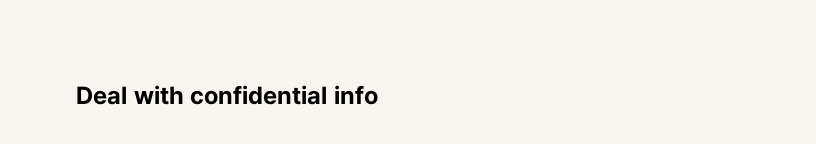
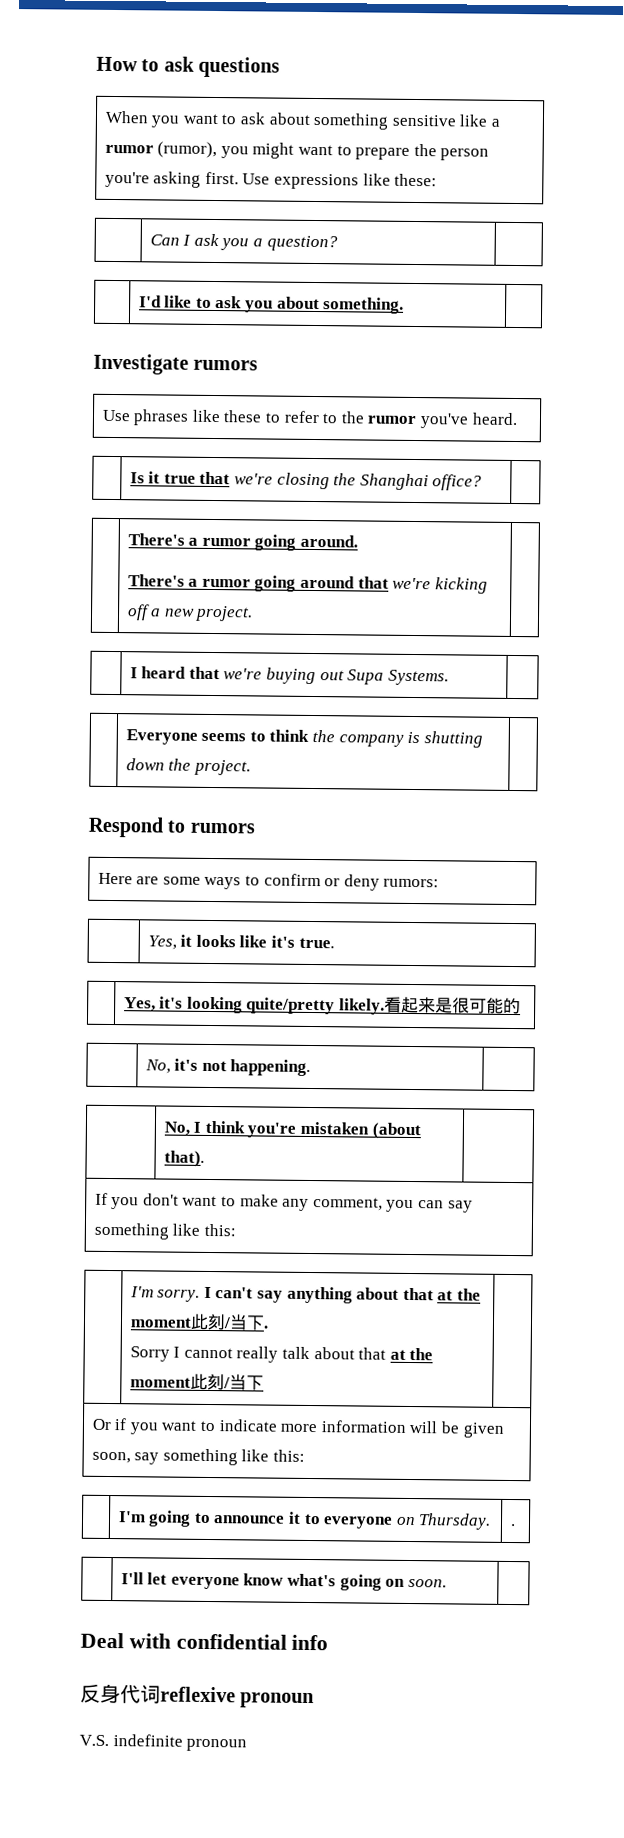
[76,85,378,105] Deal with confidential info -> [96,56,281,78] [104,110,500,130] [104,141,490,161] [104,171,438,190] [149,233,338,252] [138,295,405,314] [93,353,259,375] [101,409,518,429] [129,471,483,491] [127,533,358,551] [127,574,488,594] [126,604,254,622] [129,666,449,686] [125,729,483,748] [125,758,251,776] [88,816,255,838] [97,872,440,891] [147,934,335,950] [123,996,521,1015] [144,1058,312,1077] [163,1120,421,1140] [163,1150,205,1167] [94,1192,473,1213] [93,1222,236,1240] [129,1286,481,1304] [129,1313,268,1331] [129,1346,434,1363] [129,1373,264,1391] [91,1418,504,1438] [91,1448,305,1466] [117,1510,492,1530] [509,1523,515,1527] [120,1572,447,1591] [80,1632,329,1651] [80,1683,315,1709] [79,1734,248,1752] How to ask questions // When you want to ask about something sensitive like a rumor (rumor), you might want to prepare the person you're asking first. Use expressions like these: // | Can I ask you a question? | // | I'd like to ask you about something. | // Investigate rumors // Use phrases like these to refer to the rumor you've heard. // | Is it true that we're closing the Shanghai office? | // | There's a rumor going around. // There's a rumor going around that we're kicking off a new project. | // | I heard that we're buying out Supa Systems. | // | Everyone seems to think the company is shutting down the project. | // Respond to rumors // Here are some ways to confirm or deny rumors: // | Yes, it looks like it's true. // | Yes, it's looking quite/pretty likely.看起来是很可能的 // | No, it's not happening. | // | No, I think you're mistaken (about that). | // If you don't want to make any comment, you can say something like this: // | I'm sorry. I can't say anything about that at the moment此刻/当下. // Sorry I cannot really talk about that at the moment此刻/当下 | // Or if you want to indicate more information will be given soon, say something like this: // | I'm going to announce it to everyone on Thursday. | . // | I'll let everyone know what's going on soon. | // Deal with confidential info // 反身代词reflexive pronoun // V.S. indefinite pronoun

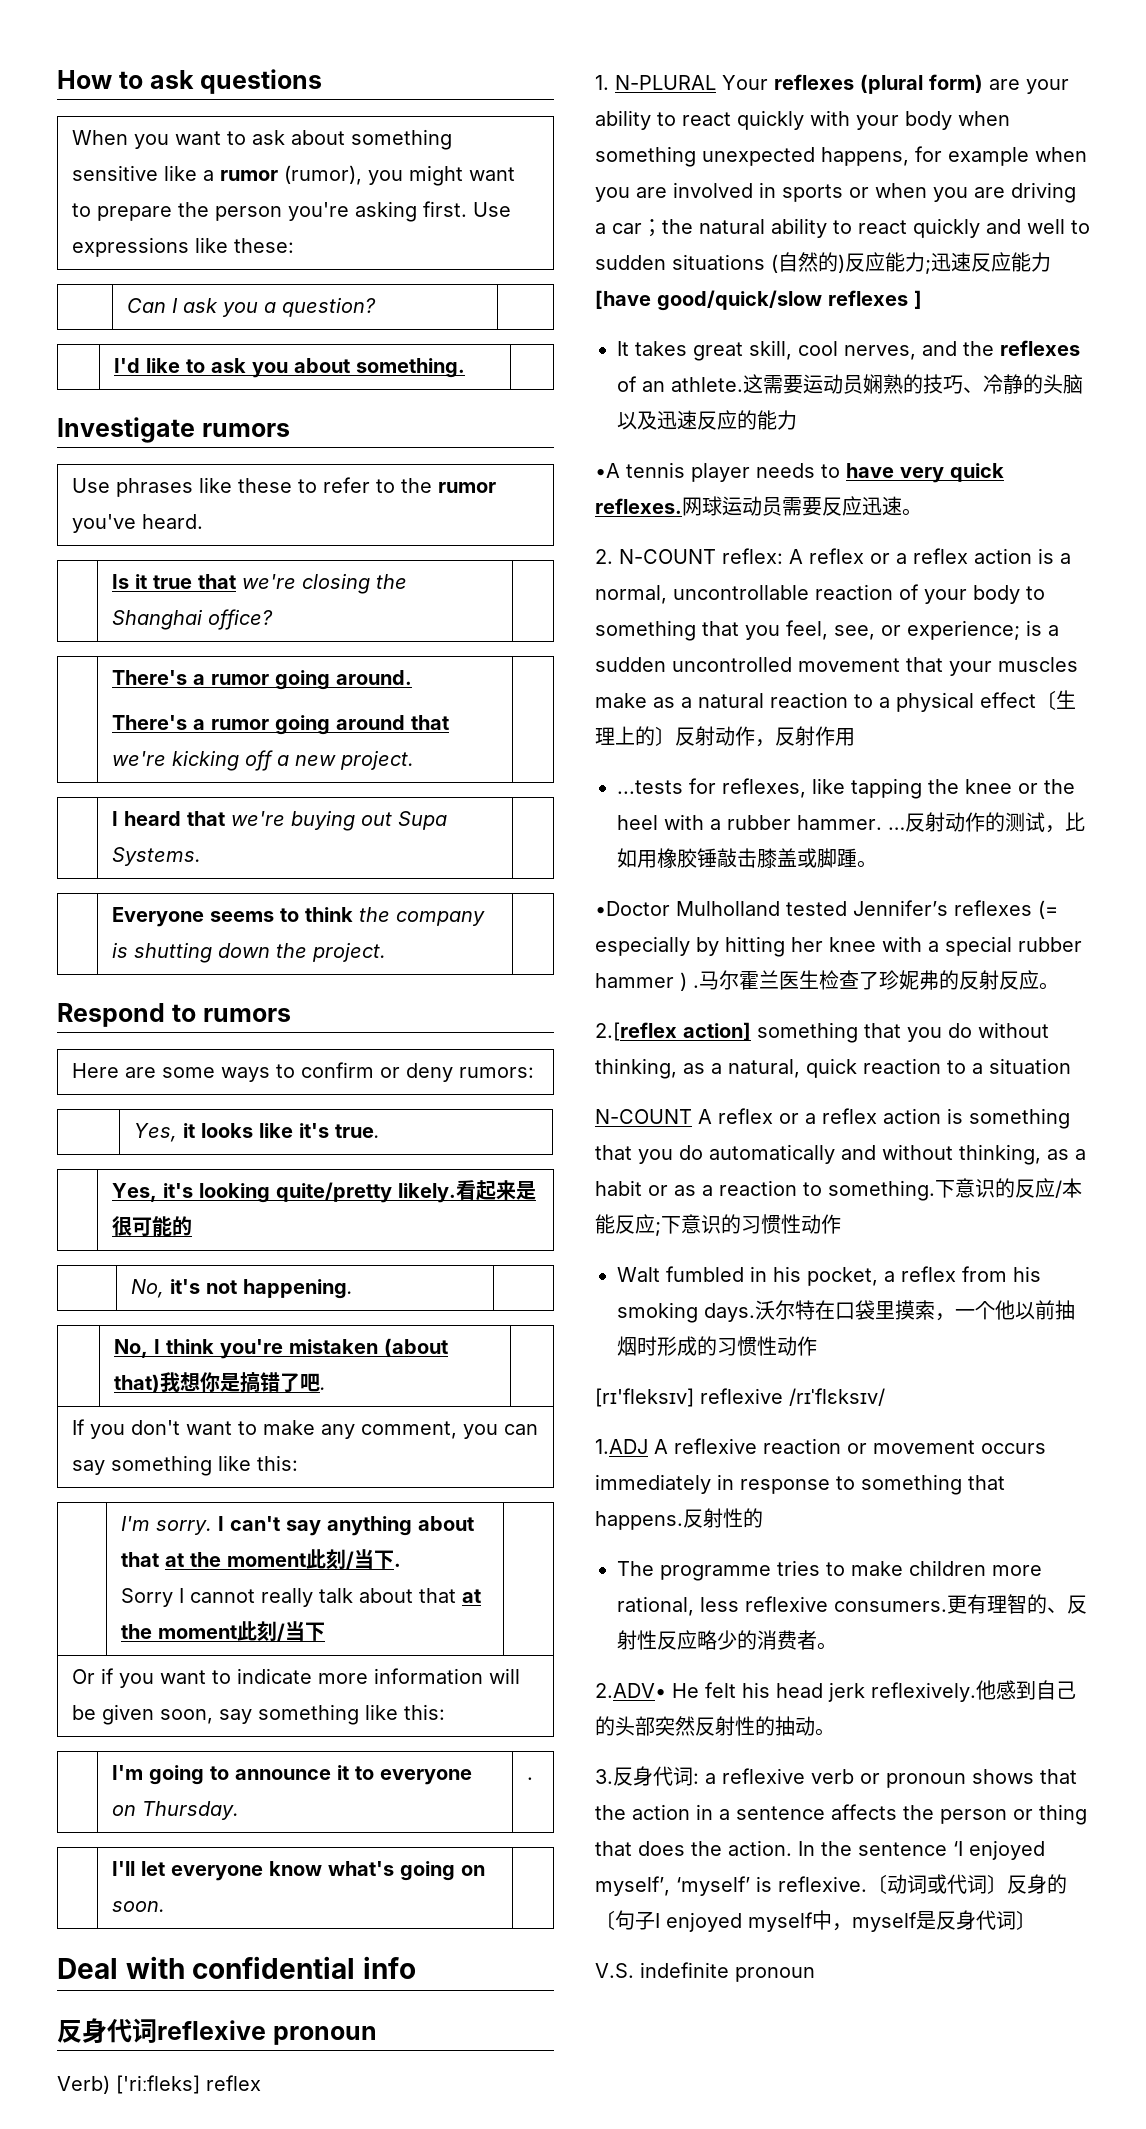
[163,1150,205,1167] that). -> [114,1372,327,1393] that)我想你是搞错了吧.
(315, 1700) none -> [57,2075,261,2094] [595,74,1069,94] [595,110,1010,130] [595,146,1087,167] [595,182,1076,203] [595,218,1090,238] [595,252,1051,274] [595,290,922,311] [617,340,1080,361] [617,374,1083,394] [617,410,797,430] [595,462,1004,483] [595,496,922,516] [595,548,1071,564] [595,584,1045,604] [595,620,1059,641] [595,657,1078,676] [595,690,1076,712] [595,726,855,747] [617,778,1075,799] [617,812,1085,833] [617,848,877,868] [595,900,1058,919] [595,936,1082,957] [595,970,1059,991] [595,1022,1049,1043] [595,1058,1071,1079] [595,1108,1070,1129] [595,1144,1086,1165] [595,1178,1082,1201] [595,1214,841,1236] [617,1266,1041,1286] [617,1300,1075,1323] [617,1336,817,1356] [595,1388,885,1407] [595,1438,1046,1454] [595,1474,1005,1495] [595,1508,763,1530] [617,1560,1042,1581] [617,1594,1087,1616] [617,1630,837,1650] [595,1680,1076,1702] [595,1716,835,1736] [595,1766,1077,1788] [595,1804,1087,1825] [595,1840,1045,1860] [595,1874,1067,1896] [595,1910,1036,1932] // Verb) ['riːfleks] reflex // 1. N-PLURAL Your reflexes (plural form) are your ability to react quickly with your body when something unexpected happens, for example when you are involved in sports or when you are driving a car；the natural ability to react quickly and well to sudden situations (自然的)反应能力;迅速反应能力[have good/quick/slow reflexes ] // It takes great skill, cool nerves, and the reflexes of an athlete.这需要运动员娴熟的技巧、冷静的头脑以及迅速反应的能力 // •A tennis player needs to have very quick reflexes.网球运动员需要反应迅速。 // 2. N-COUNT reflex: A reflex or a reflex action is a normal, uncontrollable reaction of your body to something that you feel, see, or experience; is a sudden uncontrolled movement that your muscles make as a natural reaction to a physical effect〔生理上的〕反射动作，反射作用 // ...tests for reflexes, like tapping the knee or the heel with a rubber hammer. …反射动作的测试，比如用橡胶锤敲击膝盖或脚踵。 // •Doctor Mulholland tested Jennifer’s reflexes (= especially by hitting her knee with a special rubber hammer ) .马尔霍兰医生检查了珍妮弗的反射反应。 // 2.[reflex action] something that you do without thinking, as a natural, quick reaction to a situation // N-COUNT A reflex or a reflex action is something that you do automatically and without thinking, as a habit or as a reaction to something.下意识的反应/本能反应;下意识的习惯性动作 // Walt fumbled in his pocket, a reflex from his smoking days.沃尔特在口袋里摸索，一个他以前抽烟时形成的习惯性动作 // [rɪ'fleksɪv] reflexive /rɪˈflɛksɪv/ // 1.ADJ A reflexive reaction or movement occurs immediately in response to something that happens.反射性的 // The programme tries to make children more rational, less reflexive consumers.更有理智的、反射性反应略少的消费者。 // 2.ADV• He felt his head jerk reflexively.他感到自己的头部突然反射性的抽动。 // 3.反身代词: a reflexive verb or pronoun shows that the action in a sentence affects the person or thing that does the action. In the sentence ‘I enjoyed myself’, ‘myself’ is reflexive.〔动词或代词〕反身的〔句子I enjoyed myself中，myself是反身代词〕

